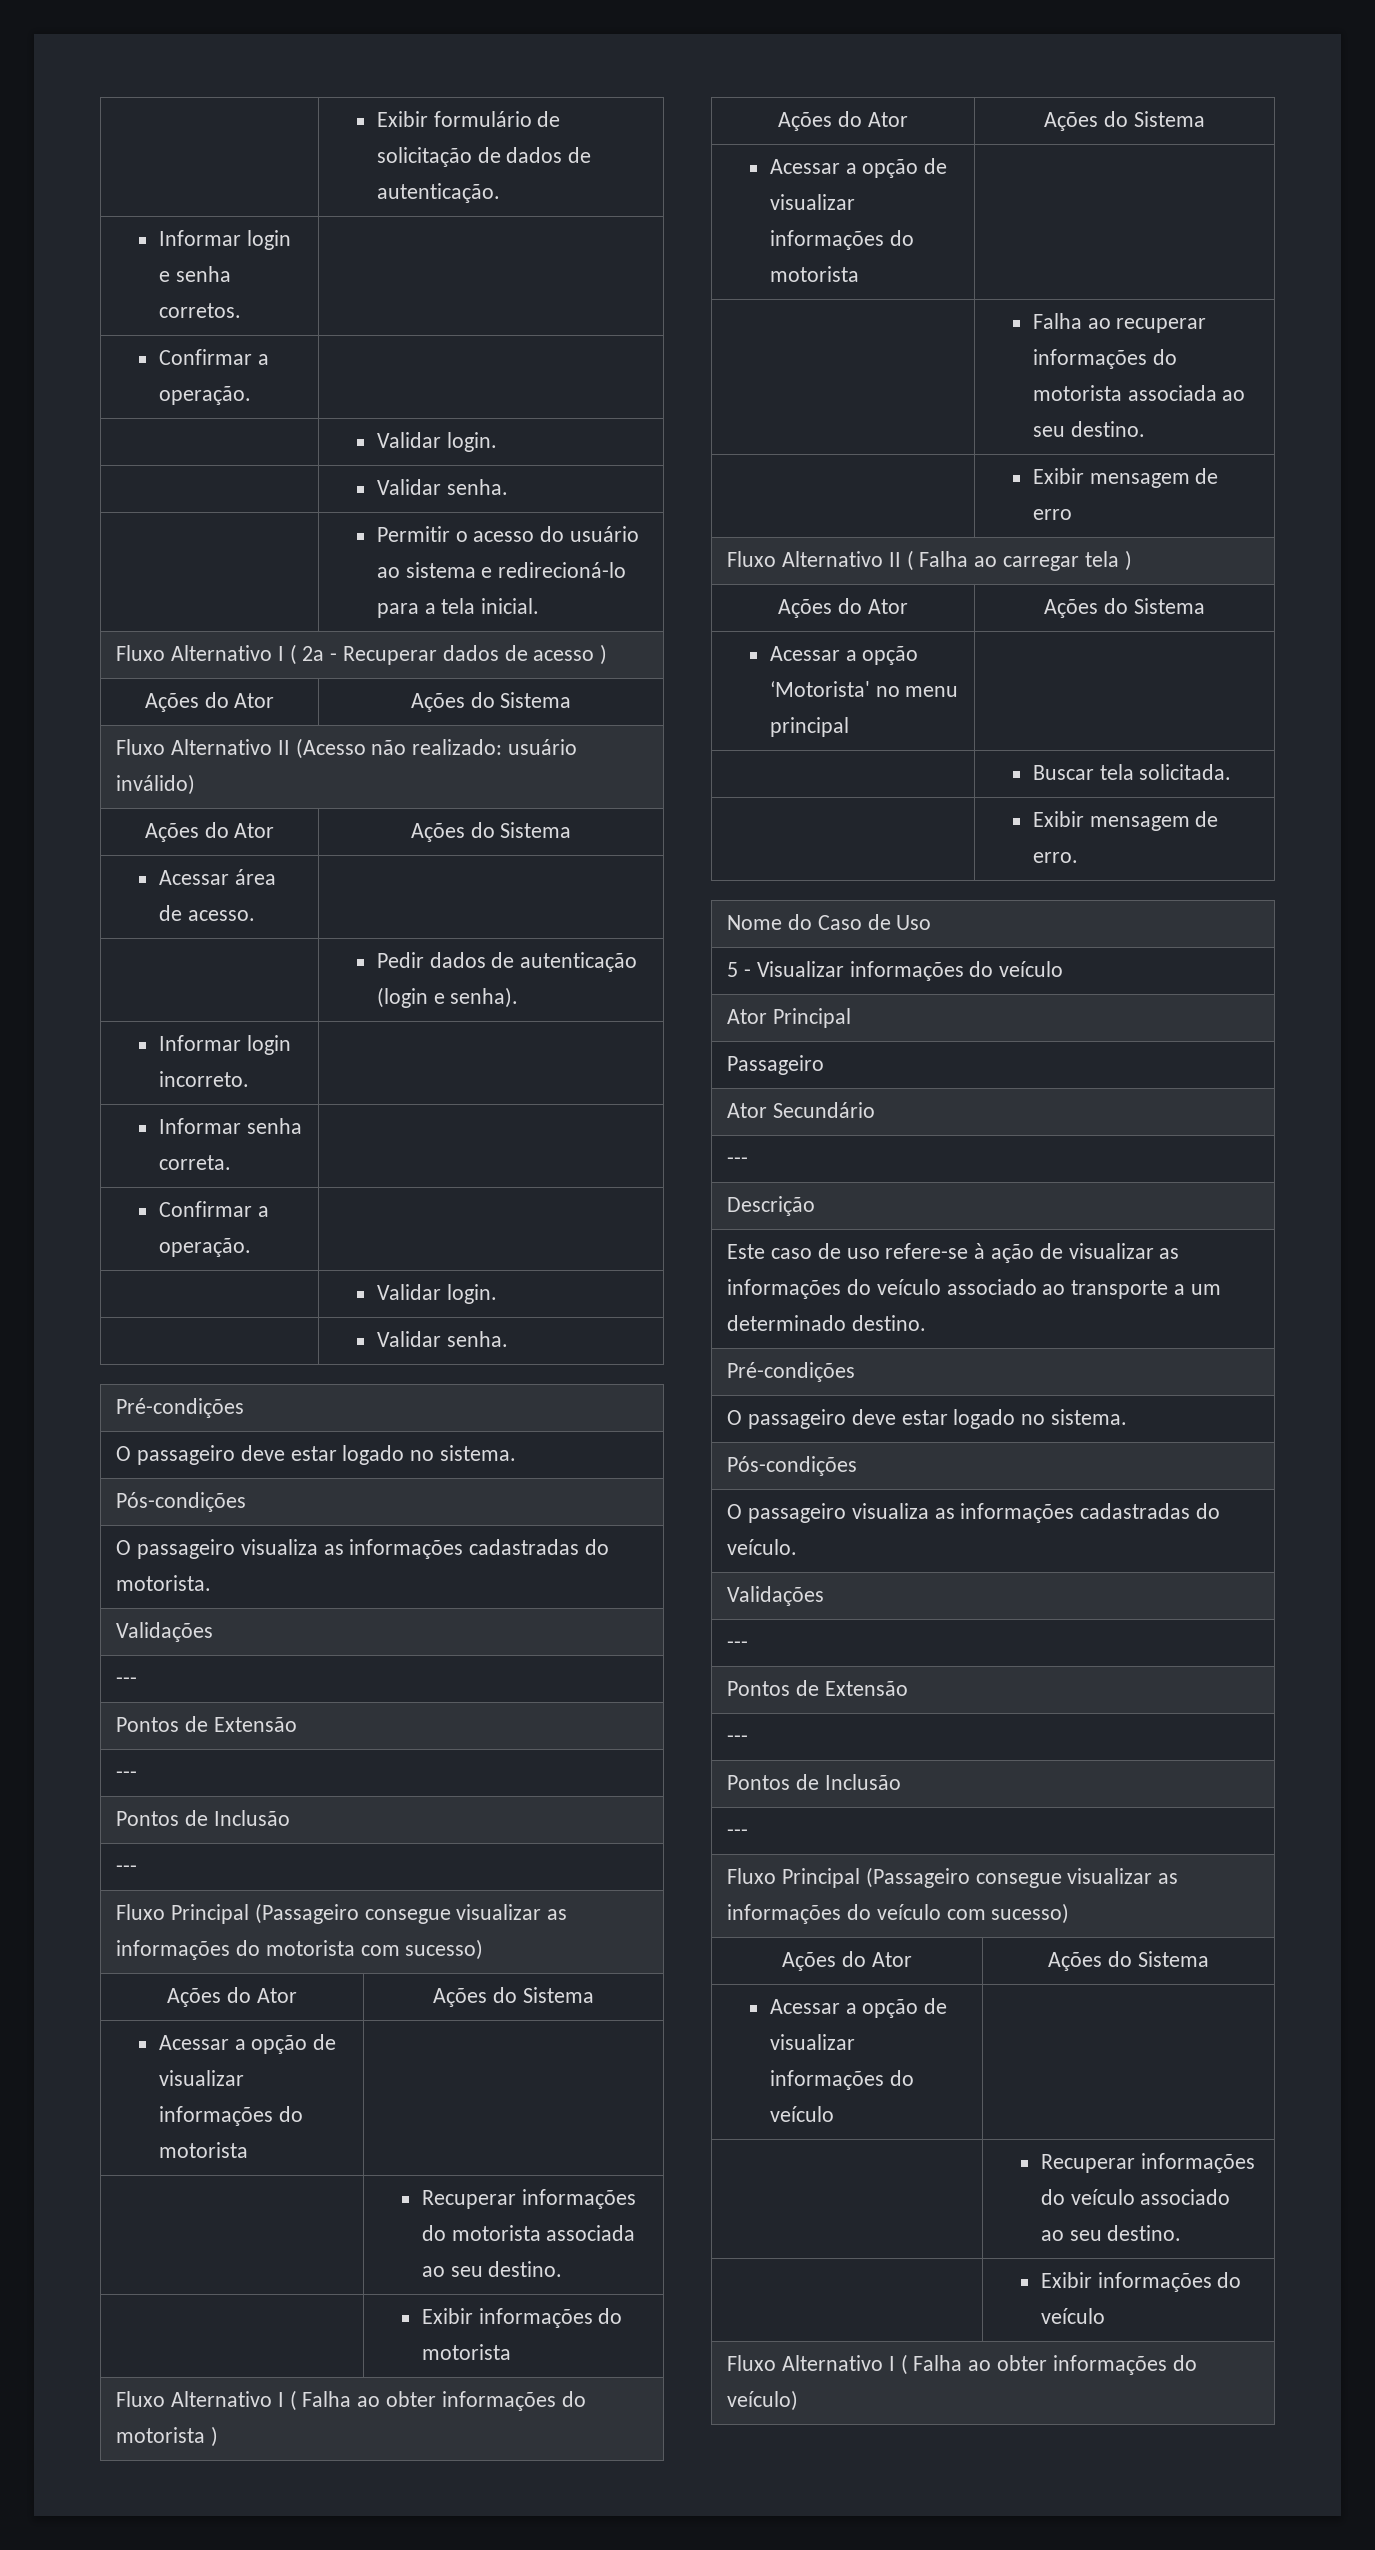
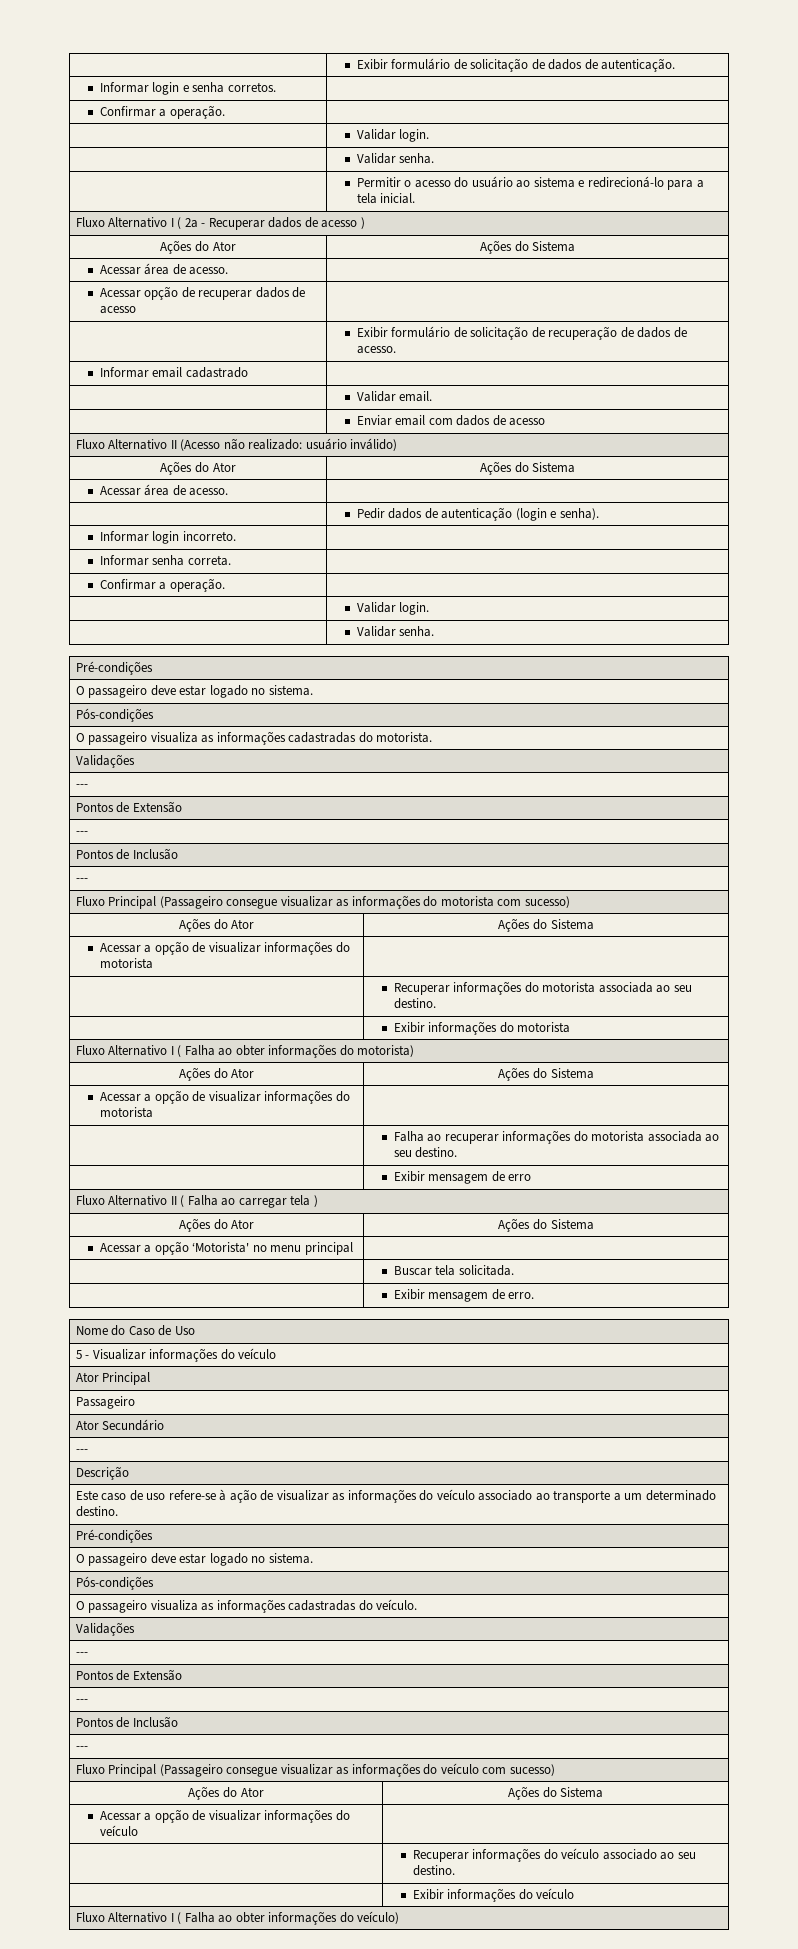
(572, 700) none -> [99,263,229,275] [99,286,306,300] [99,306,136,314] [356,326,687,340] [356,346,396,354] [99,367,248,378] [356,391,433,402] [356,415,546,426] // Acessar área de acesso. | // Acessar opção de recuperar dados de acesso | // | Exibir formulário de solicitação de recuperação de dados de acesso. // Informar email cadastrado | // | Validar email. // | Enviar email com dados de acesso
[116,2426,219,2447] motorista ) -> [357,1045,415,1057] motorista)

